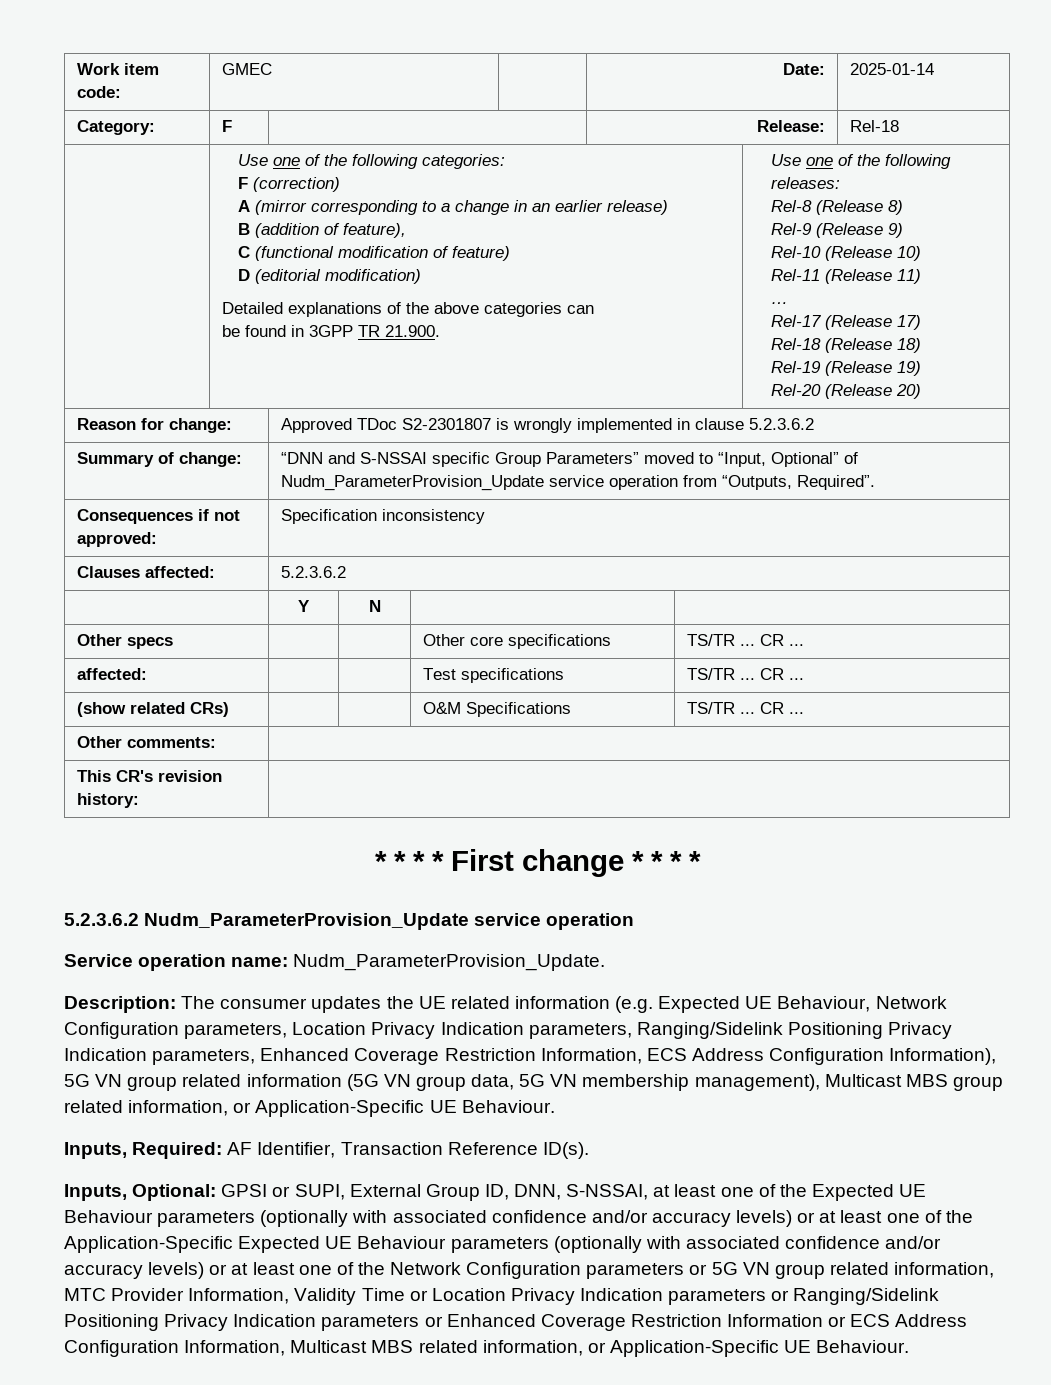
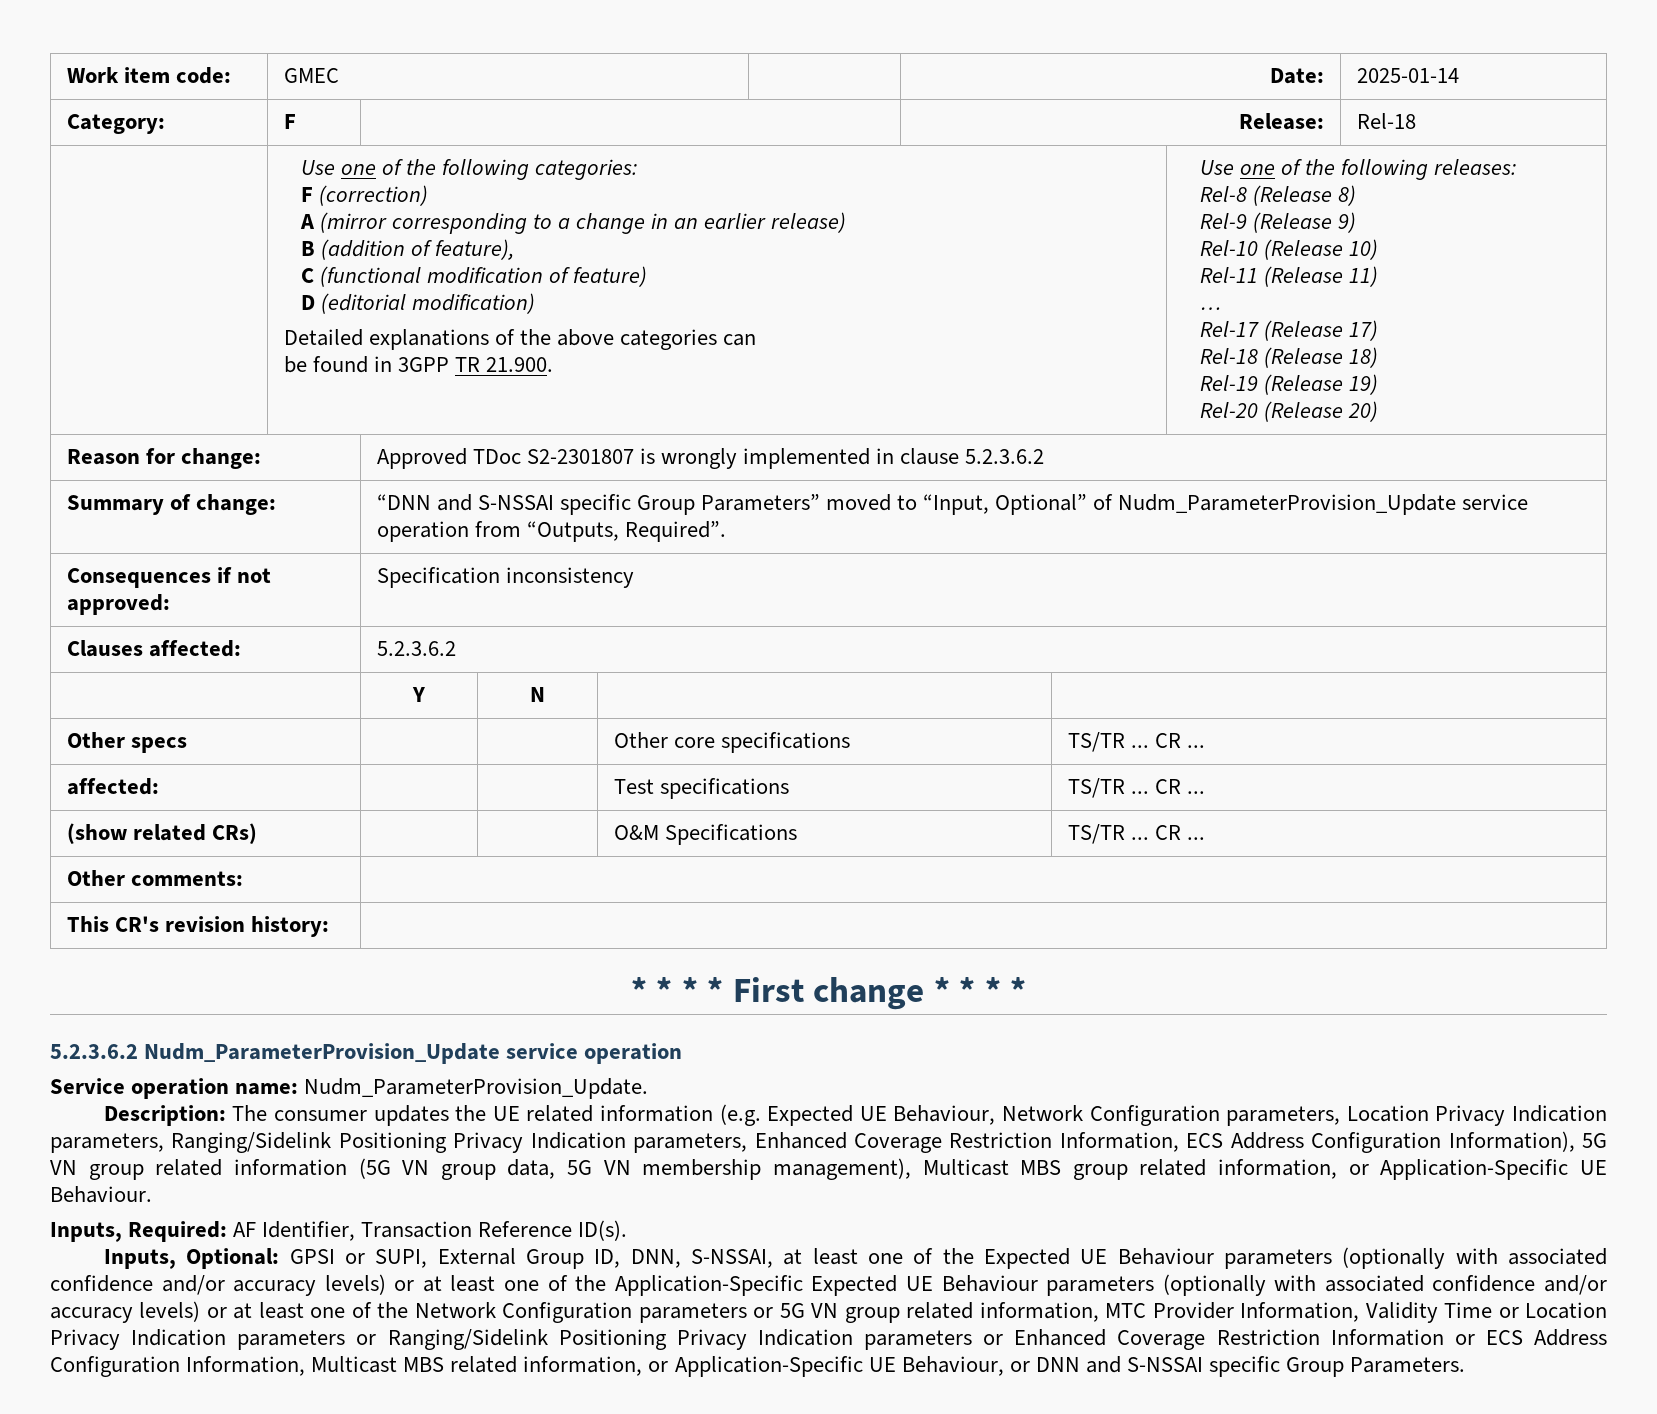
[816,1340,910,1353] Behaviour. -> [901,1356,1466,1377] Behaviour, or DNN and S-NSSAI specific Group Parameters.

